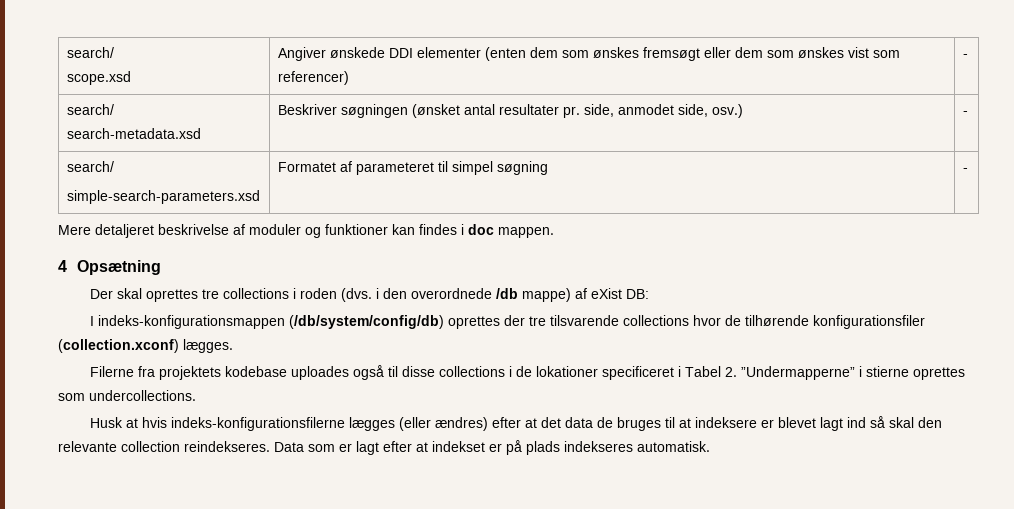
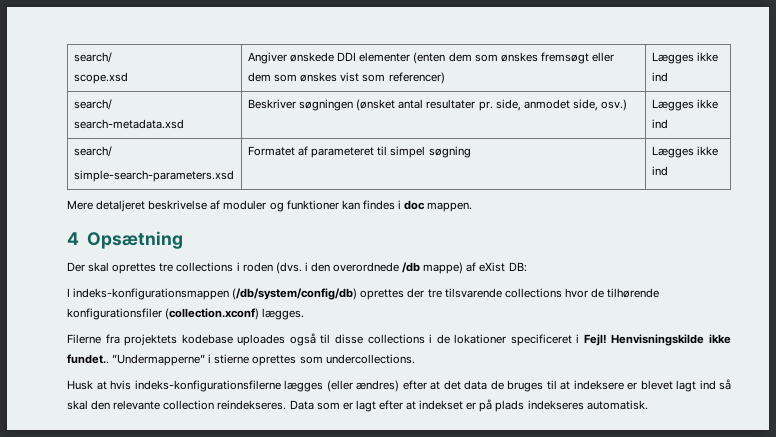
[962,54,968,58] - -> [651,52,719,64] [651,72,668,82] Lægges ikke ind
[962,111,968,115] - -> [651,99,719,111] [651,119,668,129] Lægges ikke ind
[962,168,968,172] - -> [651,146,719,158] [651,166,668,176] Lægges ikke ind
[684,366,737,377] Tabel 2. -> [583,334,731,346] [67,354,109,364] Fejl! Henvisningskilde ikke fundet..

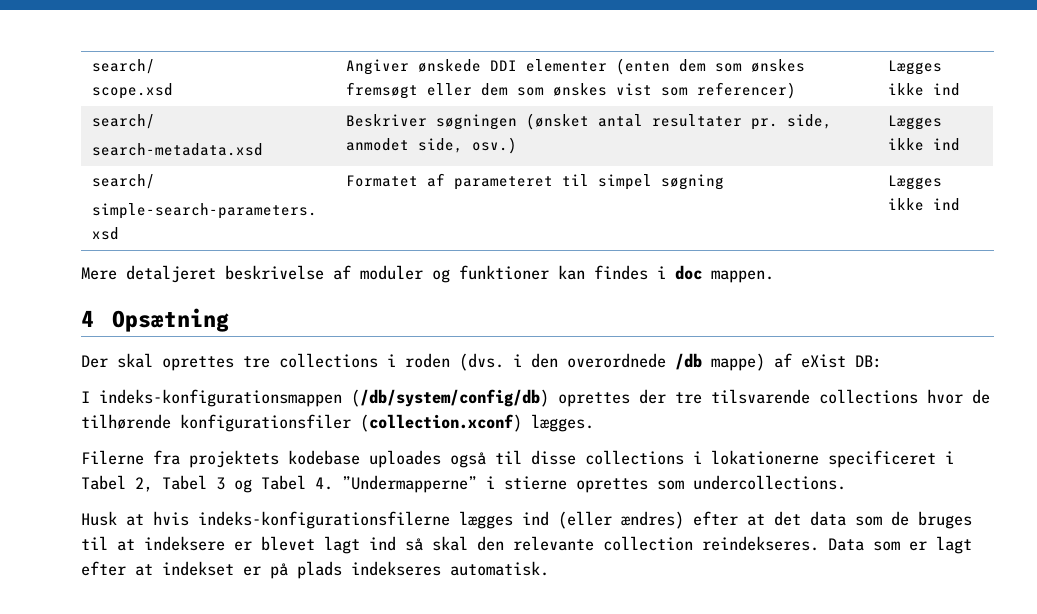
[436,334,731,346] [67,354,109,364] de lokationer specificeret i Fejl! Henvisningskilde ikke fundet.. -> [711,450,954,468] [81,475,333,493] lokationerne specificeret i Tabel 2, Tabel 3 og Tabel 4.
(323, 386) none -> [522,511,549,526] ind
(487, 385) none -> [855,516,882,526] som

